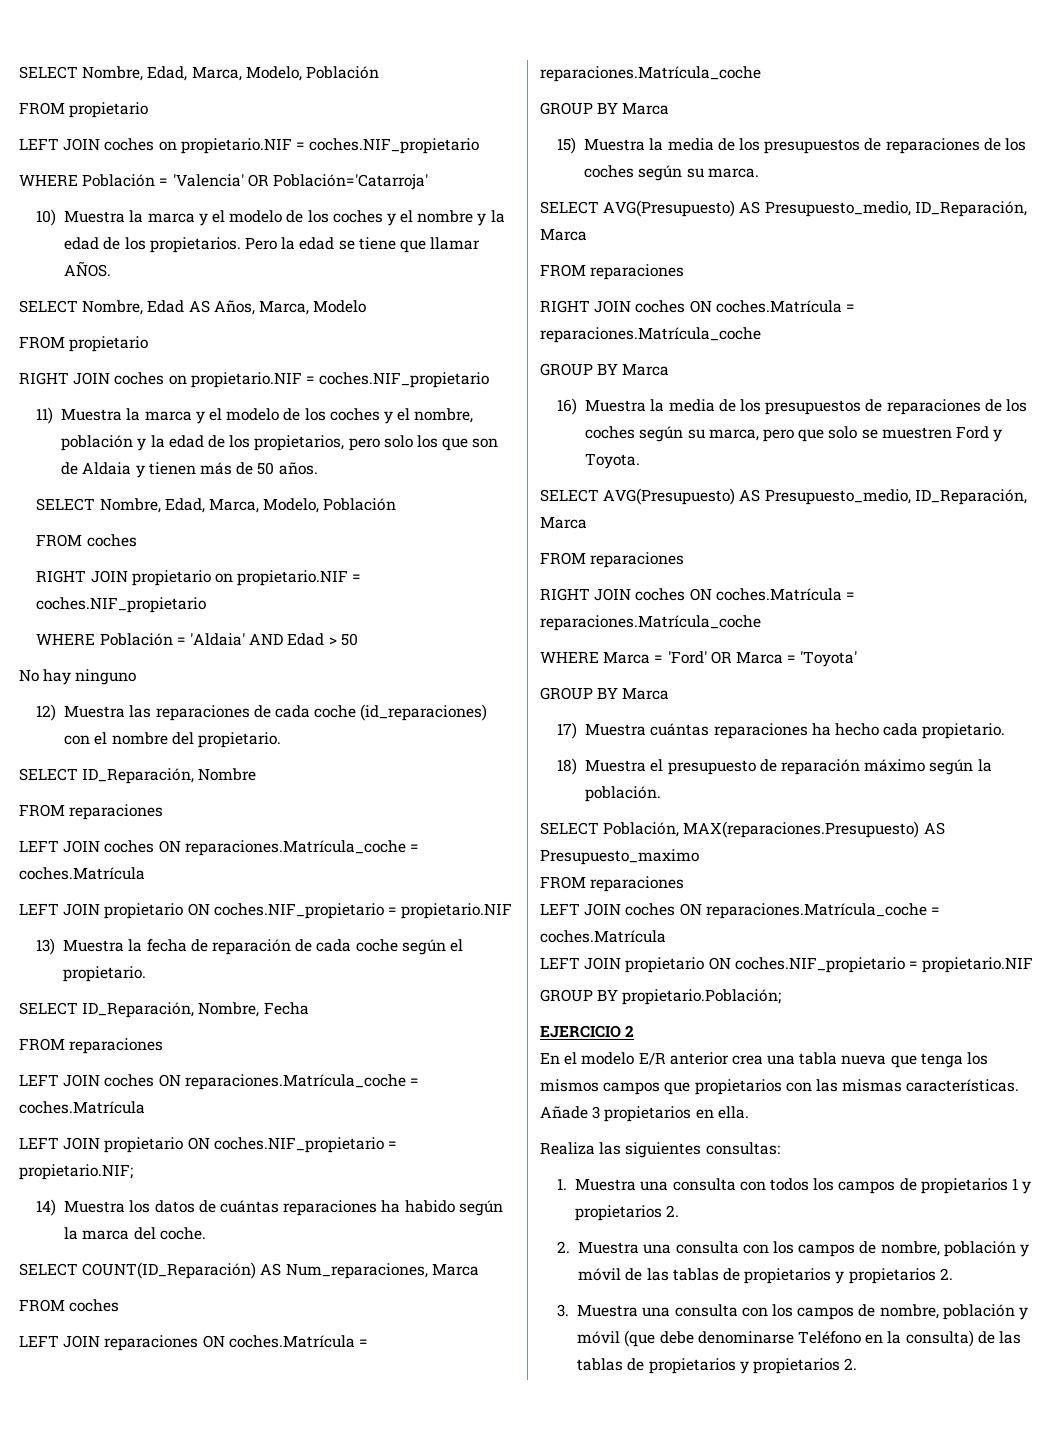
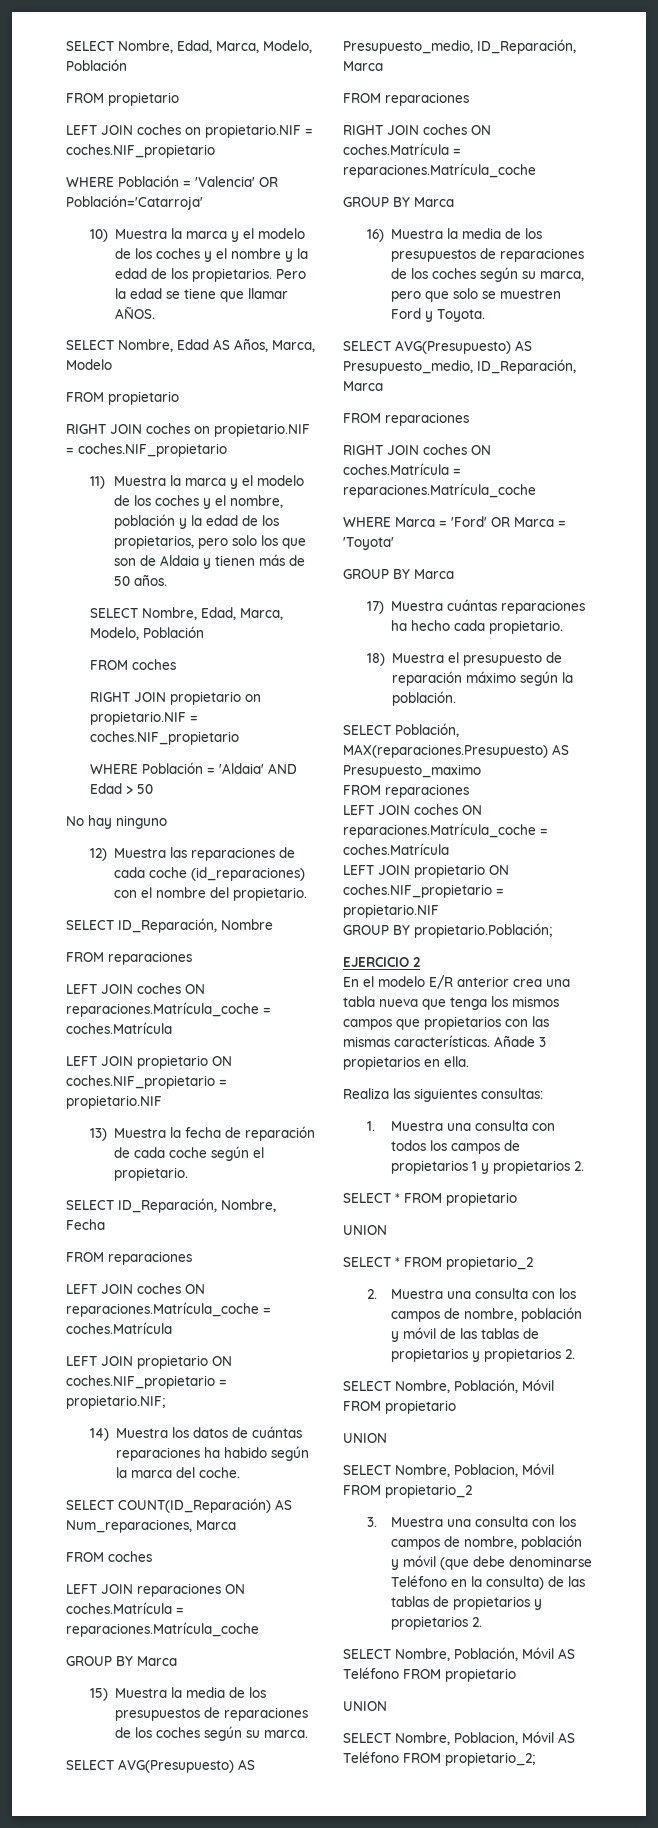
(680, 1211) none -> [343,1192,517,1206] [343,1225,387,1235] [343,1256,533,1270] // SELECT * FROM propietario // UNION // SELECT * FROM propietario_2
(953, 1274) none -> [343,1379,554,1393] [343,1400,456,1414] [343,1433,387,1443] [343,1463,554,1477] [343,1484,472,1498] // SELECT Nombre, Población, Móvil FROM propietario // UNION // SELECT Nombre, Poblacion, Móvil FROM propietario_2
(858, 1364) none -> [343,1647,575,1661] [343,1667,516,1682] [343,1701,387,1711] [343,1731,575,1745] [343,1751,535,1766] // SELECT Nombre, Población, Móvil AS Teléfono FROM propietario // UNION // SELECT Nombre, Poblacion, Móvil AS Teléfono FROM propietario_2;

